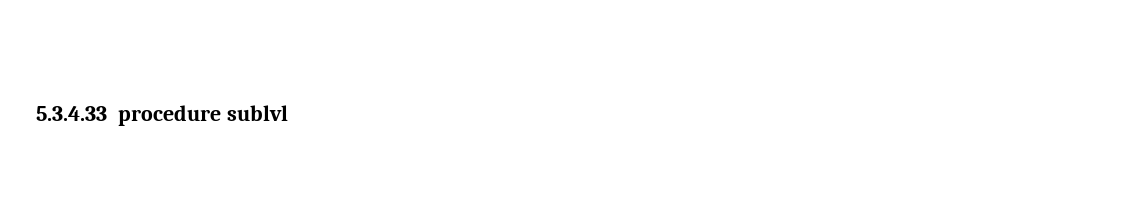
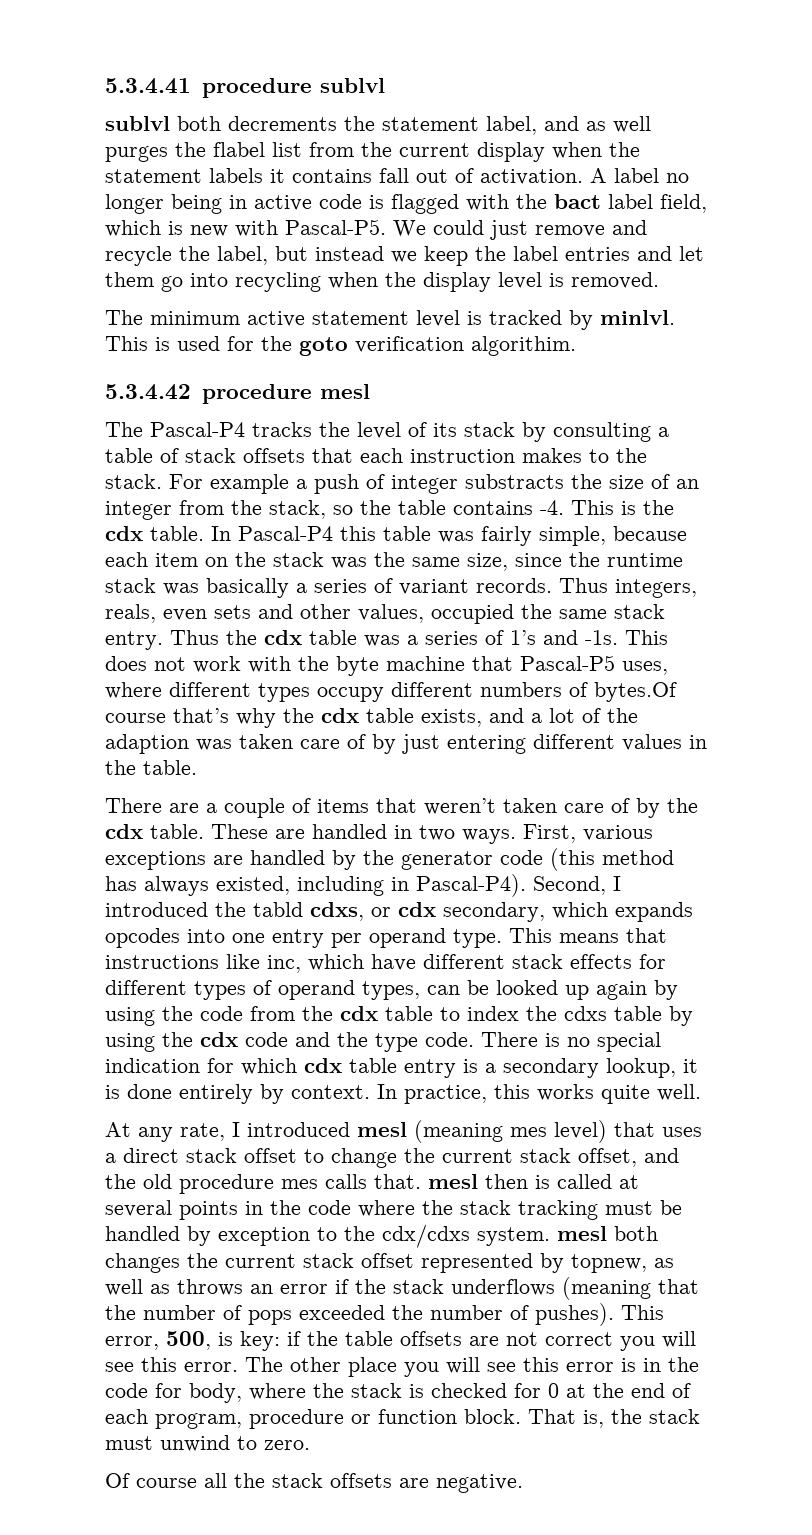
[36,106,107,121] 5.3.4.33 -> [105,78,191,94] 5.3.4.41
(288, 113) none -> [105,116,651,135] [105,142,640,162] [105,168,689,185] [105,194,707,214] [105,219,647,240] [105,246,704,266] [105,272,659,292] [105,310,675,330] [105,336,576,356] [105,384,370,404] [105,422,669,442] [105,448,647,463] [105,474,699,494] [105,500,674,520] [105,526,687,546] [105,552,683,571] [105,578,697,598] [105,604,665,624] [105,630,668,650] [105,655,668,676] [105,682,677,702] [105,708,638,728] [105,734,707,754] [105,760,197,775] [105,798,698,818] [105,824,653,844] [105,848,674,871] [105,874,621,897] [105,902,693,922] [105,928,667,948] [105,954,666,973] [105,980,678,1000] [105,1006,693,1026] [105,1032,661,1052] [105,1058,698,1078] [105,1084,701,1104] [105,1120,702,1143] [105,1148,679,1168] [105,1174,639,1194] [105,1200,682,1220] [105,1224,658,1248] [105,1253,674,1273] [105,1277,699,1300] [105,1303,664,1326] [105,1331,696,1351] [105,1357,699,1377] [105,1383,691,1403] [105,1409,700,1429] [105,1435,310,1452] [105,1473,523,1493] // sublvl both decrements the statement label, and as well purges the flabel list from the current display when the statement labels it contains fall out of activation. A label no longer being in active code is flagged with the bact label field, which is new with Pascal-P5. We could just remove and recycle the label, but instead we keep the label entries and let them go into recycling when the display level is removed. // The minimum active statement level is tracked by minlvl. This is used for the goto verification algorithim. // 5.3.4.42 procedure mesl // The Pascal-P4 tracks the level of its stack by consulting a table of stack offsets that each instruction makes to the stack. For example a push of integer substracts the size of an integer from the stack, so the table contains -4. This is the cdx table. In Pascal-P4 this table was fairly simple, because each item on the stack was the same size, since the runtime stack was basically a series of variant records. Thus integers, reals, even sets and other values, occupied the same stack entry. Thus the cdx table was a series of 1’s and -1s. This does not work with the byte machine that Pascal-P5 uses, where different types occupy different numbers of bytes.Of course that’s why the cdx table exists, and a lot of the adaption was taken care of by just entering different values in the table. // There are a couple of items that weren’t taken care of by the cdx table. These are handled in two ways. First, various exceptions are handled by the generator code (this method has always existed, including in Pascal-P4). Second, I introduced the tabld cdxs, or cdx secondary, which expands opcodes into one entry per operand type. This means that instructions like inc, which have different stack effects for different types of operand types, can be looked up again by using the code from the cdx table to index the cdxs table by using the cdx code and the type code. There is no special indication for which cdx table entry is a secondary lookup, it is done entirely by context. In practice, this works quite well. // At any rate, I introduced mesl (meaning mes level) that uses a direct stack offset to change the current stack offset, and the old procedure mes calls that. mesl then is called at several points in the code where the stack tracking must be handled by exception to the cdx/cdxs system. mesl both changes the current stack offset represented by topnew, as well as throws an error if the stack underflows (meaning that the number of pops exceeded the number of pushes). This error, 500, is key: if the table offsets are not correct you will see this error. The other place you will see this error is in the code for body, where the stack is checked for 0 at the end of each program, procedure or function block. That is, the stack must unwind to zero. // Of course all the stack offsets are negative.

